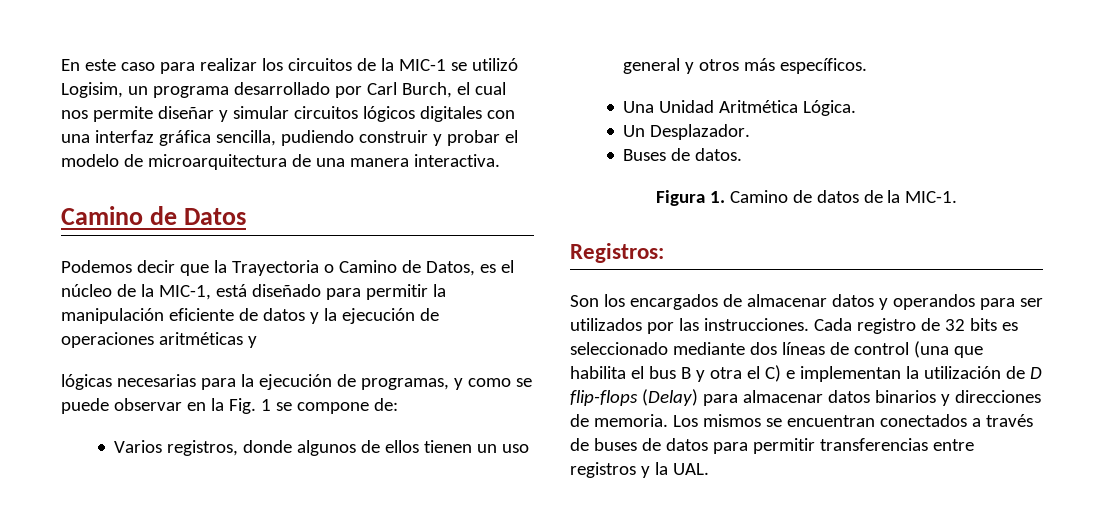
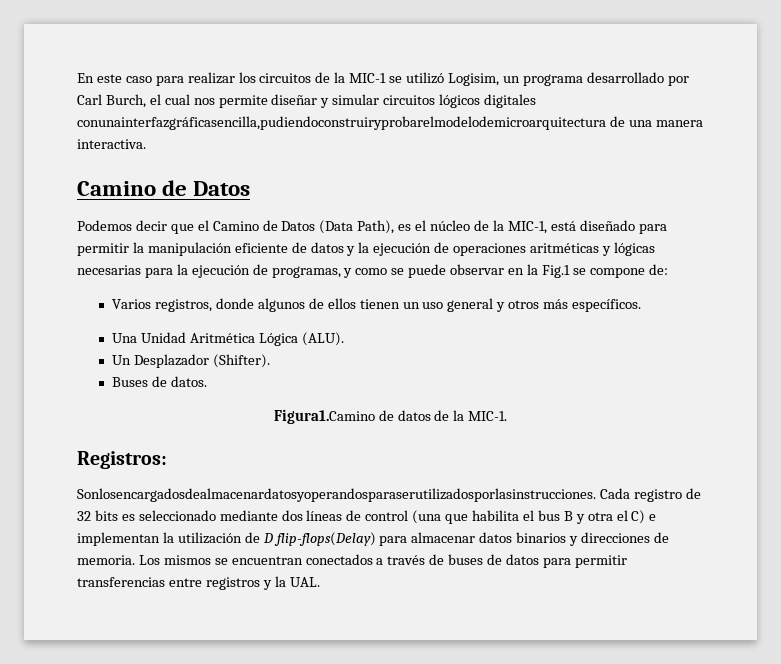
[486,110,515,119] [61,130,518,146] [61,154,287,170] con una interfaz gráfica sencilla, pudiendo construir y probar el modelo de microarquitectura -> [77,116,606,130] conunainterfazgráficasencilla,pudiendoconstruiryprobarelmodelodemicroarquitectura
[213,260,475,276] la Trayectoria o Camino de Datos, -> [197,220,395,234] el Camino de Datos (Data Path),
(257, 342) // -> (611, 251) none
[228,398,271,414] Fig. 1 -> [541,265,570,278] Fig.1
[803,100,857,116] Lógica. -> [258,332,344,346] Lógica (ALU).
[650,124,751,140] Desplazador. -> [134,354,270,368] Desplazador (Shifter).
[655,190,788,206] Figura 1. Camino -> [273,409,375,424] Figura1.Camino
[570,294,1043,310] [570,318,809,334] Son los encargados de almacenar datos y operandos para ser utilizados por las instrucciones. -> [77,488,596,502] Sonlosencargadosdealmacenardatosyoperandosparaserutilizadosporlasinstrucciones.
[570,389,698,406] flip-flops (Delay) -> [273,532,376,546] flip-flops(Delay)

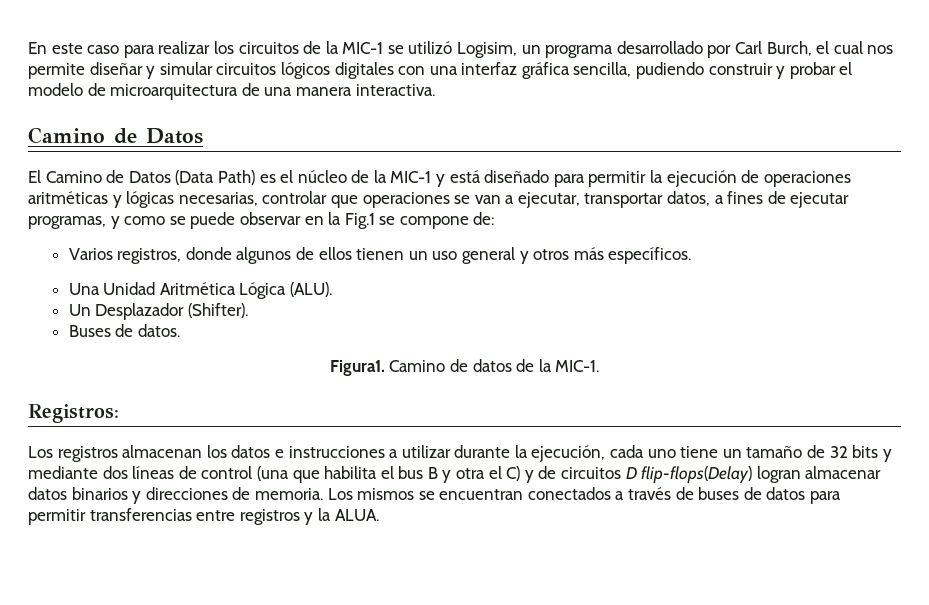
[77,116,606,130] conunainterfazgráficasencilla,pudiendoconstruiryprobarelmodelodemicroarquitectura -> [398,62,853,79] [28,83,239,100] con una interfaz gráfica sencilla, pudiendo construir y probar el modelo de microarquitectura
[77,220,209,234] Podemos decir que el -> [28,170,41,183] El
[357,220,395,234] Path), -> [217,170,255,185] Path)
[507,221,547,234] MIC-1, -> [390,171,446,187] MIC-1 y
[147,242,370,256] manipulación eficiente de datos y la -> (664, 176) none
[77,264,268,278] necesarias para la ejecución de -> [178,191,850,208] necesarias, controlar que operaciones se van a ejecutar, transportar datos, a fines de ejecutar
[273,409,375,424] Figura1.Camino -> [329,360,446,376] Figura1. Camino
[77,488,682,502] Sonlosencargadosdealmacenardatosyoperandosparaserutilizadosporlasinstrucciones. Cada registro -> [28,445,803,462] Los registros almacenan los datos e instrucciones a utilizar durante la ejecución, cada uno tiene un tamaño
[121,510,216,521] es seleccionado -> [882,449,892,462] y
[649,514,657,521] [77,532,260,546] e implementan la utilización de -> [524,466,622,483] y de circuitos
[379,536,408,546] para -> [756,466,801,483] logran
[289,577,320,587] UAL. -> [334,509,379,521] ALUA.

